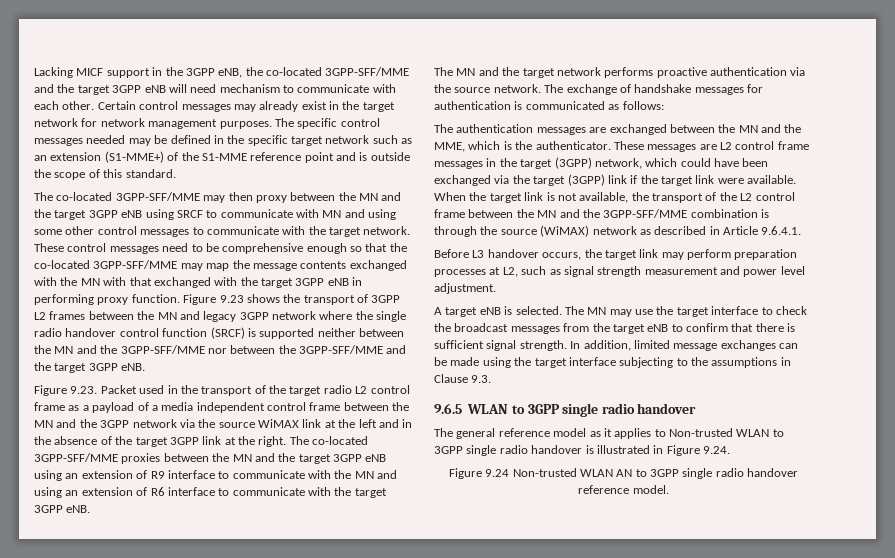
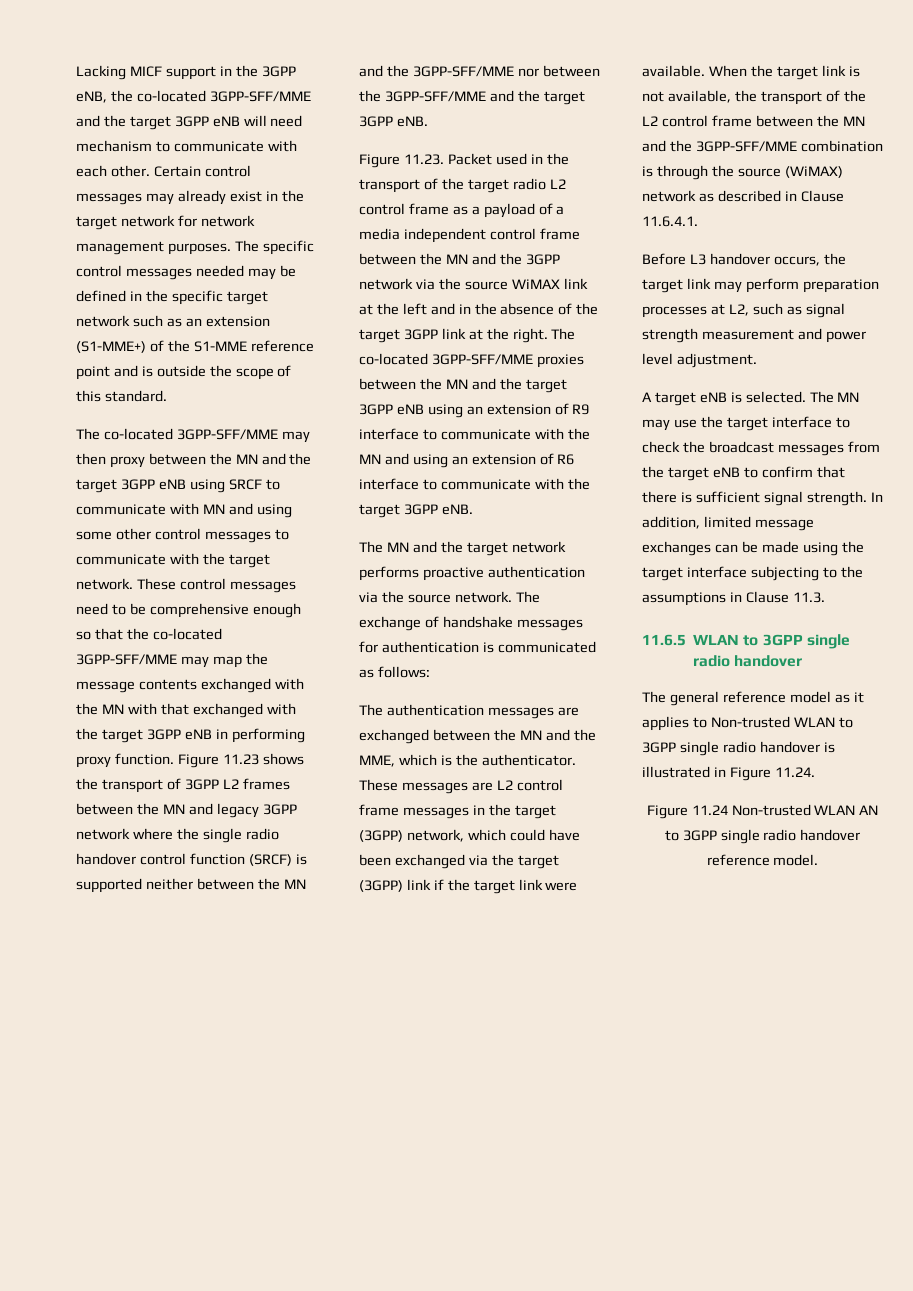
[219,295,244,303] 9.23 -> [222,754,259,765] 11.23
[70,386,98,394] 9.23. -> [403,154,444,165] 11.23.
[723,226,802,235] Article 9.6.4.1. -> [800,190,844,202] [642,216,698,227] Clause 11.6.4.1.
[471,375,492,383] [434,403,462,414] 9.3. // 9.6.5 -> [792,592,825,603] [642,634,686,646] 11.3. // 11.6.5
[703,446,730,454] [448,468,510,479] 9.24. // Figure 9.24 -> [774,767,815,777] [646,805,728,819] 11.24. // Figure 11.24

